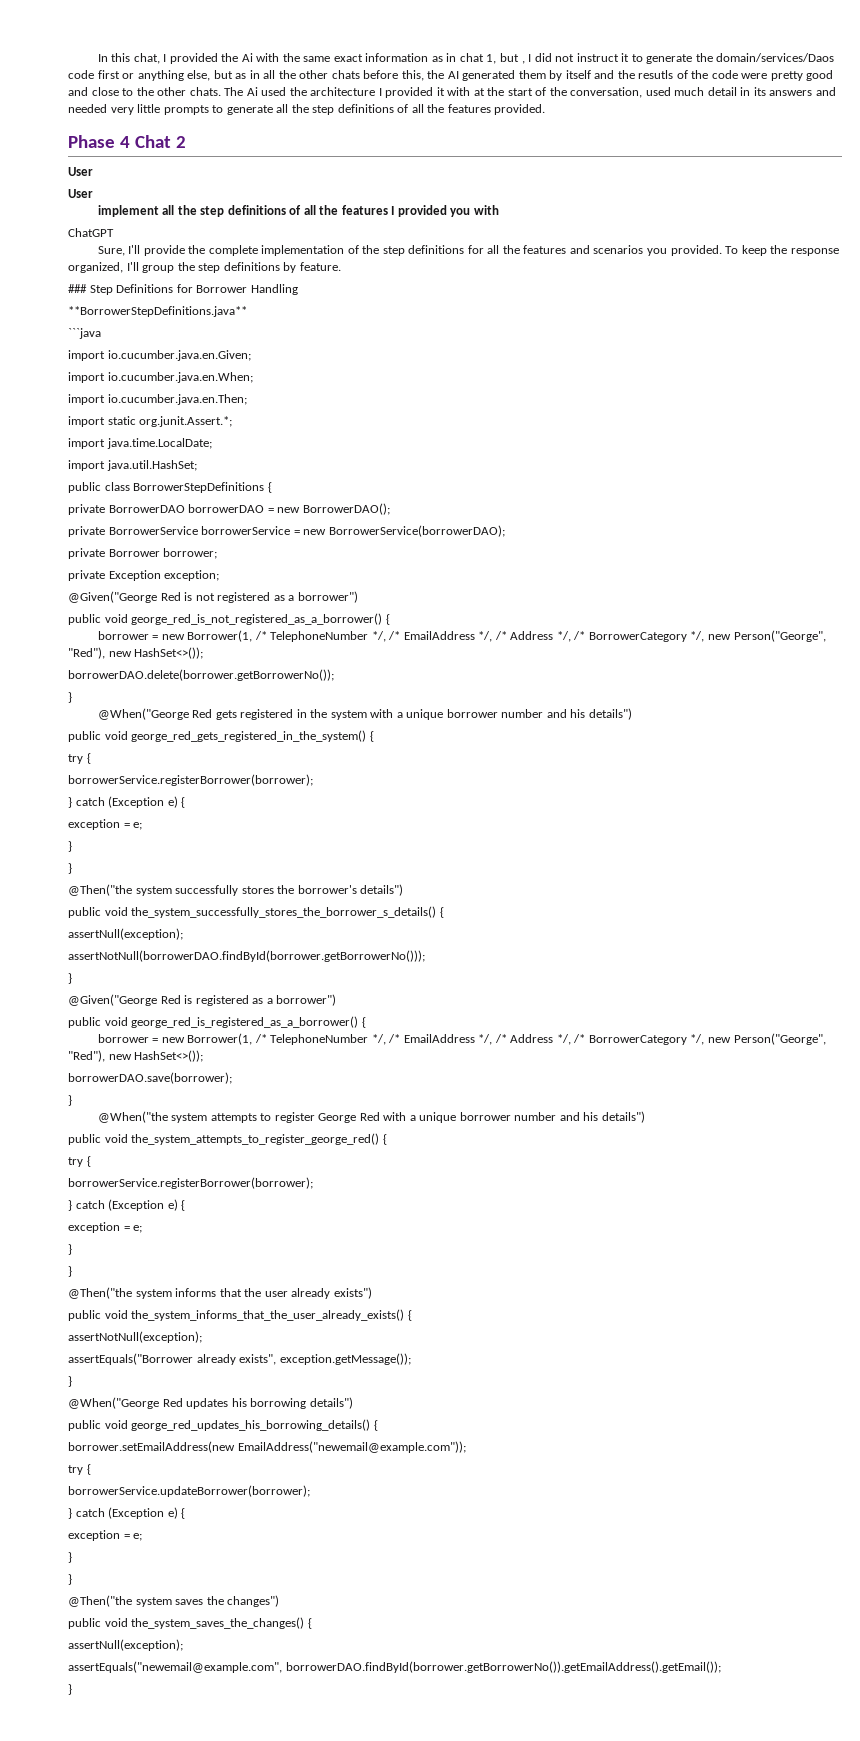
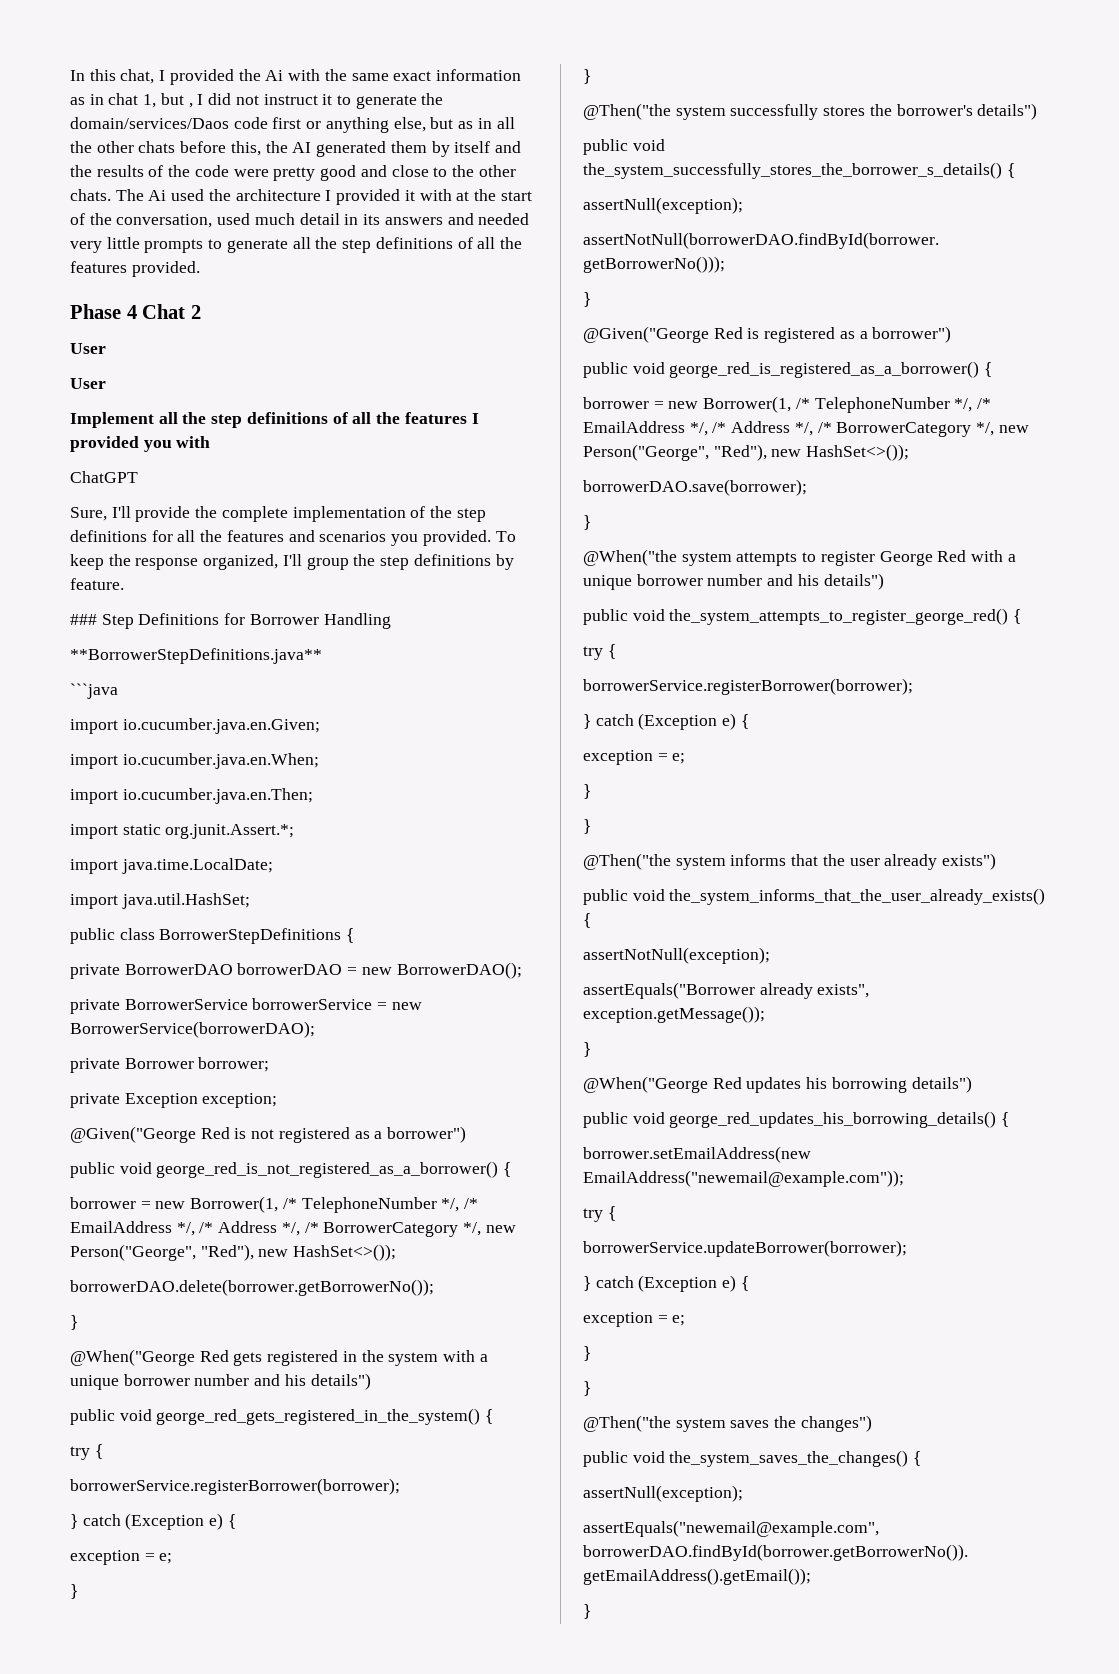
[638,70,674,79] resutls -> [96,165,144,177] results
[97,205,159,217] implement -> [70,412,154,428] Implement

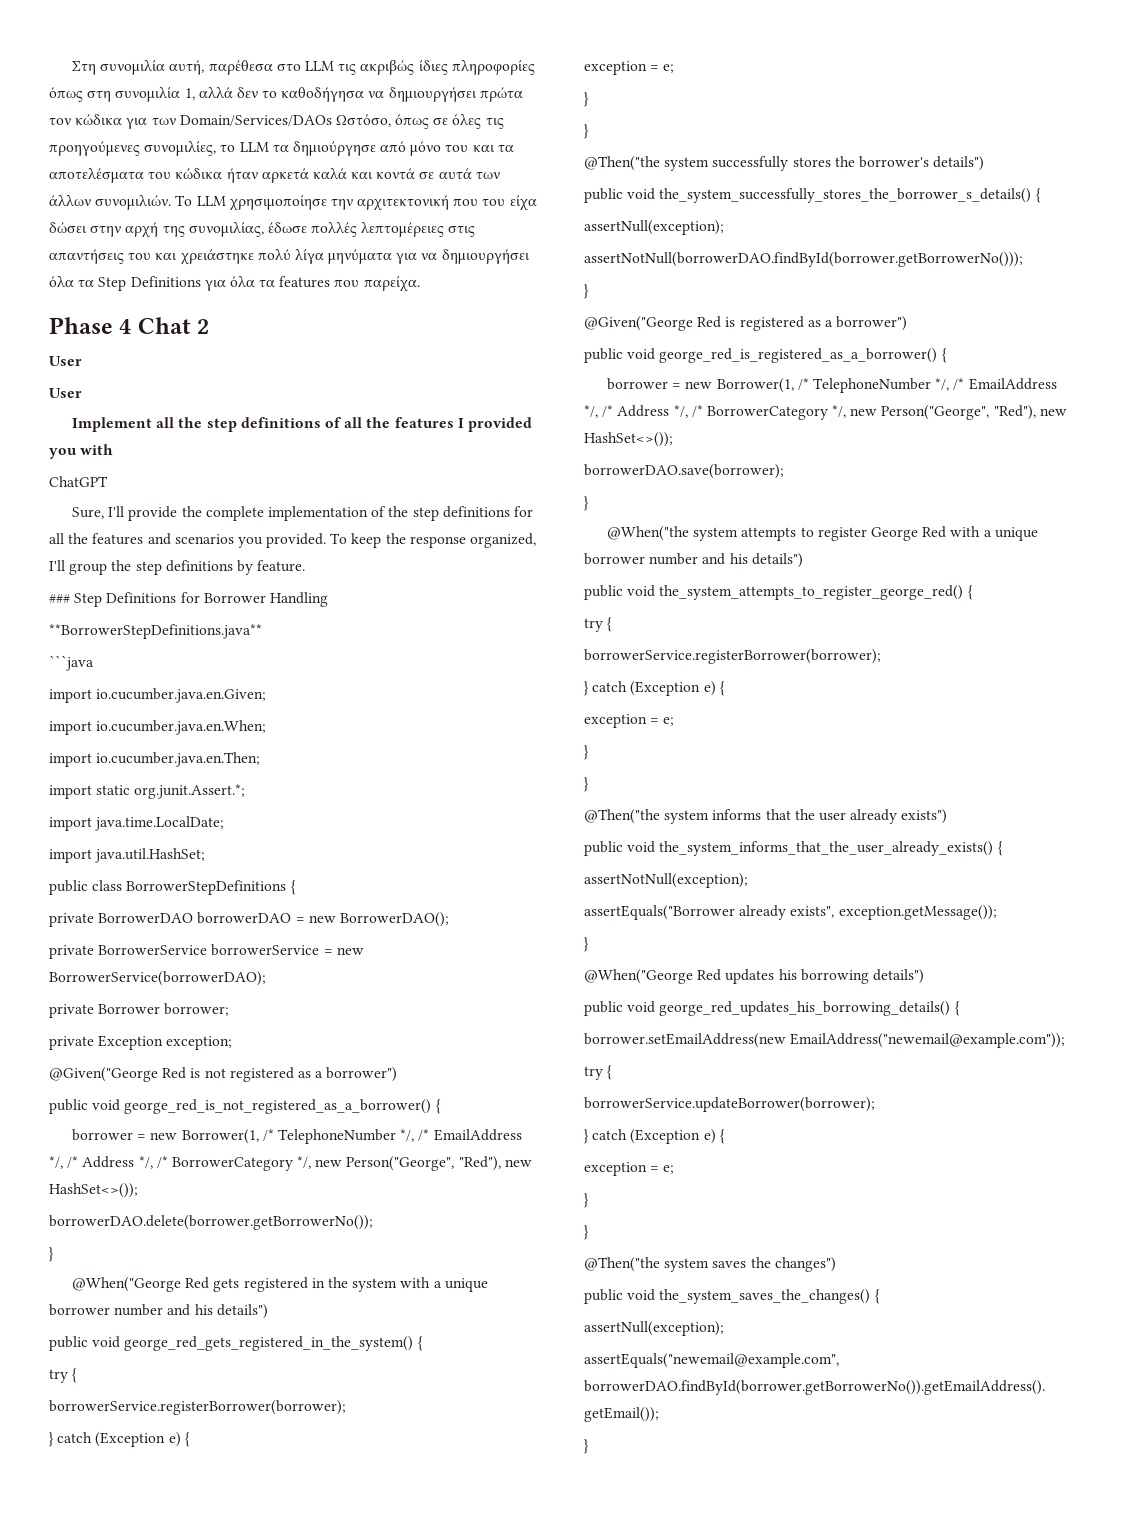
[70,69,521,85] [70,93,444,109] [70,117,515,133] [70,141,521,157] [70,165,516,181] [70,189,532,205] [70,213,530,228] [70,237,522,253] [70,261,200,277] In this chat, I provided the Ai with the same exact information as in chat 1, but , I did not instruct it to generate the domain/services/Daos code first or anything else, but as in all the other chats before this, the AI generated them by itself and the results of the code were pretty good and close to the other chats. The Ai used the architecture I provided it with at the start of the conversation, used much detail in its answers and needed very little prompts to generate all the step definitions of all the features provided. -> [72,60,535,75] [49,87,523,102] [49,114,504,129] [49,141,514,156] [49,168,500,183] [49,195,537,211] [49,222,476,238] [49,249,530,265] [49,276,420,292] Στη συνομιλία αυτή, παρέθεσα στο LLM τις ακριβώς ίδιες πληροφορίες όπως στη συνομιλία 1, αλλά δεν το καθοδήγησα να δημιουργήσει πρώτα τον κώδικα για των Domain/Services/DAOs Ωστόσο, όπως σε όλες τις προηγούμενες συνομιλίες, το LLM τα δημιούργησε από μόνο του και τα αποτελέσματα του κώδικα ήταν αρκετά καλά και κοντά σε αυτά των άλλων συνομιλιών. Το LLM χρησιμοποίησε την αρχιτεκτονική που του είχα δώσει στην αρχή της συνομιλίας, έδωσε πολλές λεπτομέρειες στις απαντήσεις του και χρειάστηκε πολύ λίγα μηνύματα για να δημιουργήσει όλα τα Step Definitions για όλα τα features που παρείχα.

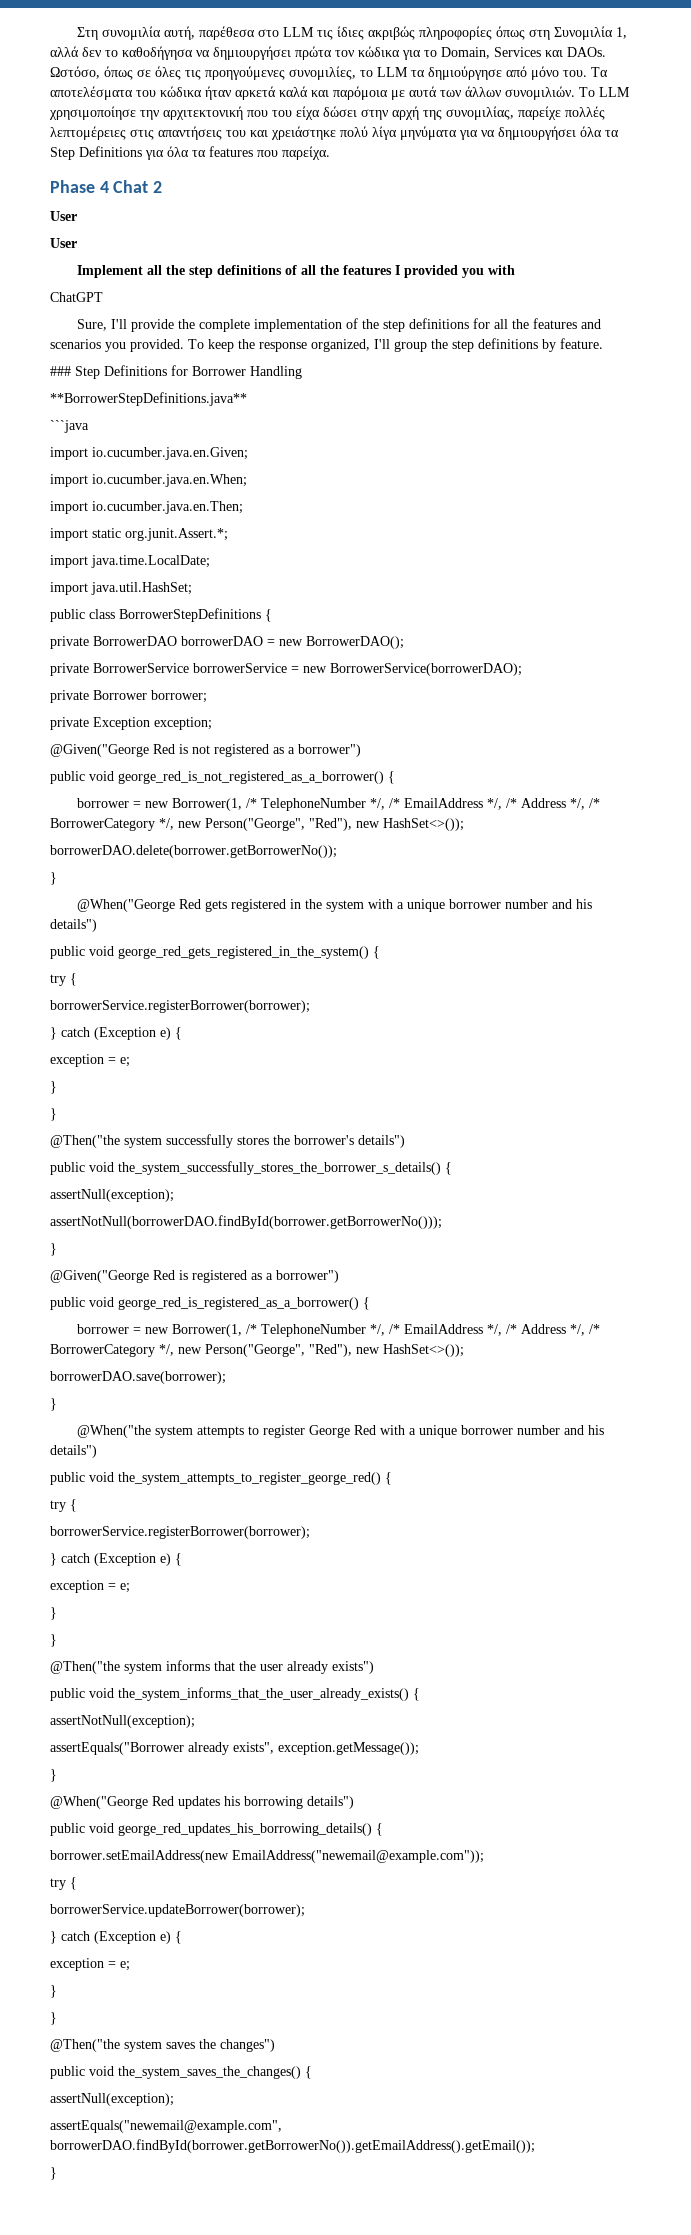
[360,60,448,75] ακριβώς ίδιες -> [336,26,415,40] ίδιες ακριβώς
[115,87,181,102] συνομιλία -> [553,26,613,40] Συνομιλία
[151,115,332,126] των Domain/Services/DAOs -> [424,47,606,59] το Domain, Services και DAOs.
[445,144,514,152] του και τα -> [563,67,608,77] του. Τα
[376,168,435,180] κοντά σε -> [333,86,405,100] παρόμοια με
[267,222,307,233] έδωσε -> [518,106,561,120] παρείχε

